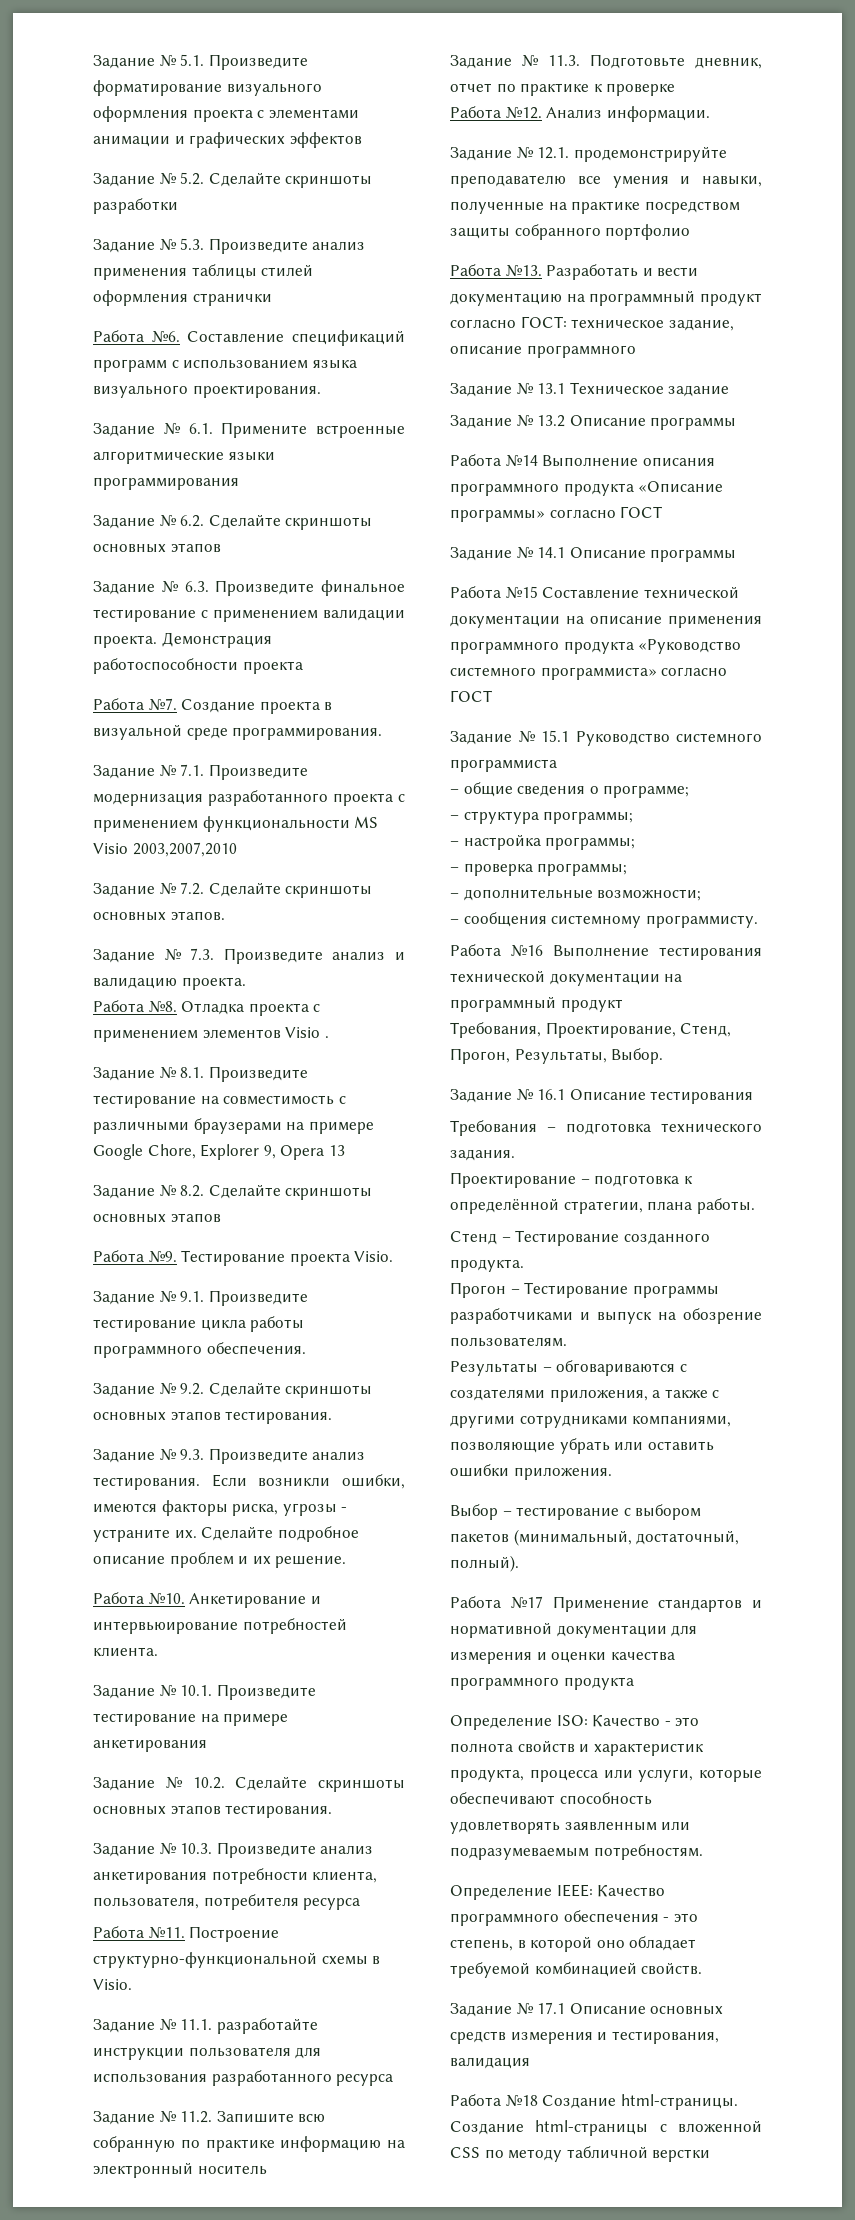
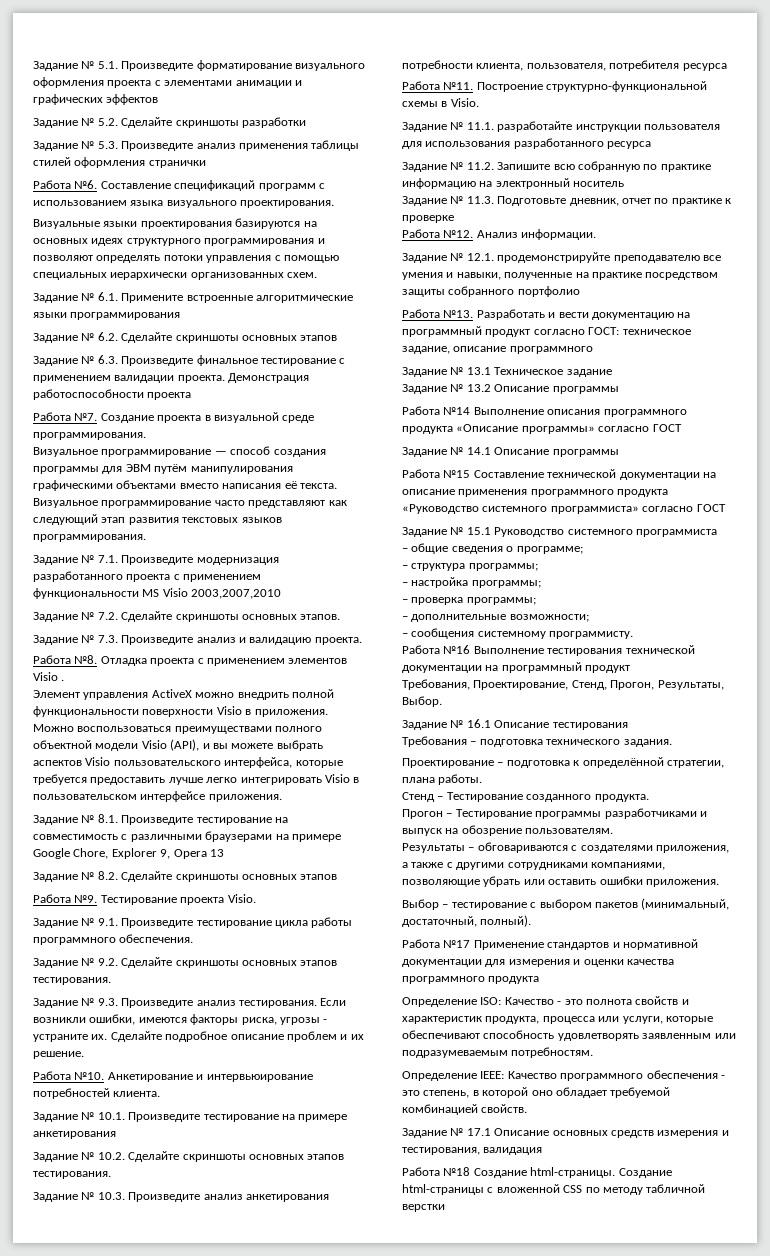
(321, 391) none -> [33,218,317,229] [33,238,325,246] [33,255,339,263] [33,272,318,280] // Визуальные языки проектирования базируются на основных идеях структурного программирования и позволяют определять потоки управления с помощью специальных иерархически организованных схем.
(383, 733) none -> [33,446,326,457] [33,464,293,474] [33,480,337,491] [33,498,347,508] [33,514,282,525] [33,534,146,542] // Визуальное программирование — способ создания программы для ЭВМ путём манипулирования графическими объектами вместо написания её текста. Визуальное программирование часто представляют как следующий этап развития текстовых языков программирования.
(329, 1037) none -> [33,689,334,700] [33,706,328,717] [33,724,323,734] [33,739,323,751] [33,757,343,768] [33,774,360,785] [33,791,282,802] // Элемент управления ActiveX можно внедрить полной функциональности поверхности Visio в приложения. Можно воспользоваться преимуществами полного объектной модели Visio (API), и вы можете выбрать аспектов Visio пользовательского интерфейса, которые требуется предоставить лучше легко интегрировать Visio в пользовательском интерфейсе приложения.

